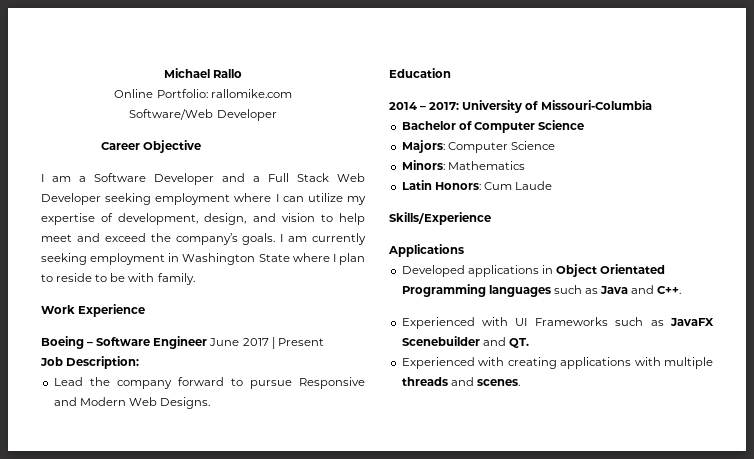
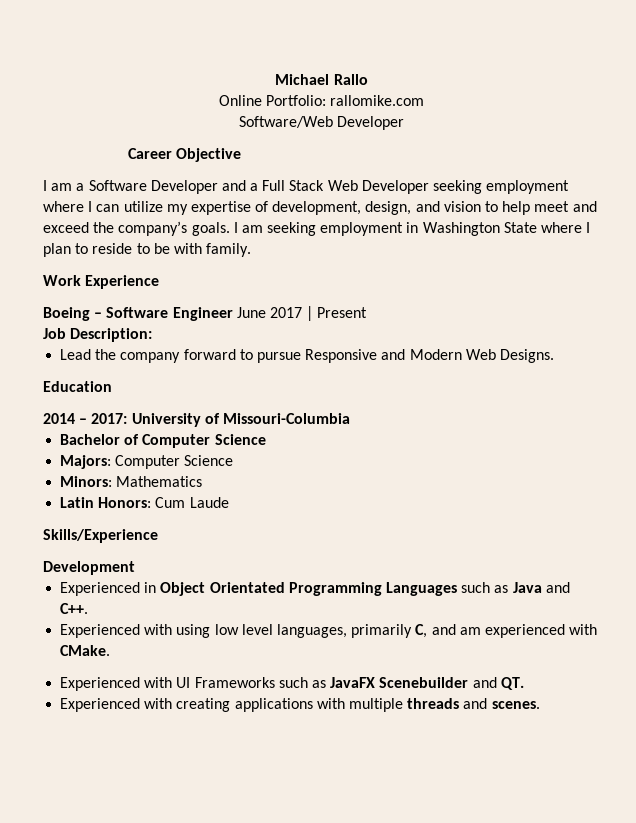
[312,233,366,245] currently -> (263, 229) none
[388,244,464,257] [401,265,539,277] Applications // Developed applications -> [43,561,135,575] [60,582,141,596] Development // Experienced
[488,285,551,297] languages -> [385,582,457,596] Languages
(682, 290) none -> [60,624,598,638] [60,645,111,656] // Experienced with using low level languages, primarily C, and am experienced with CMake.

